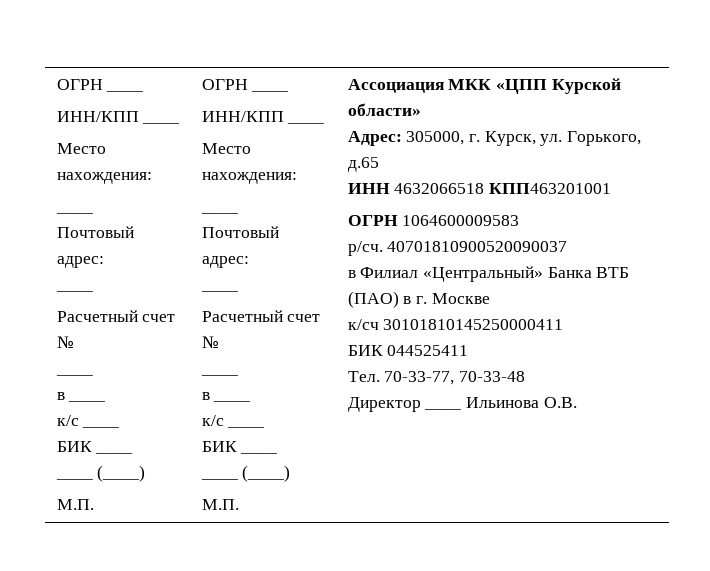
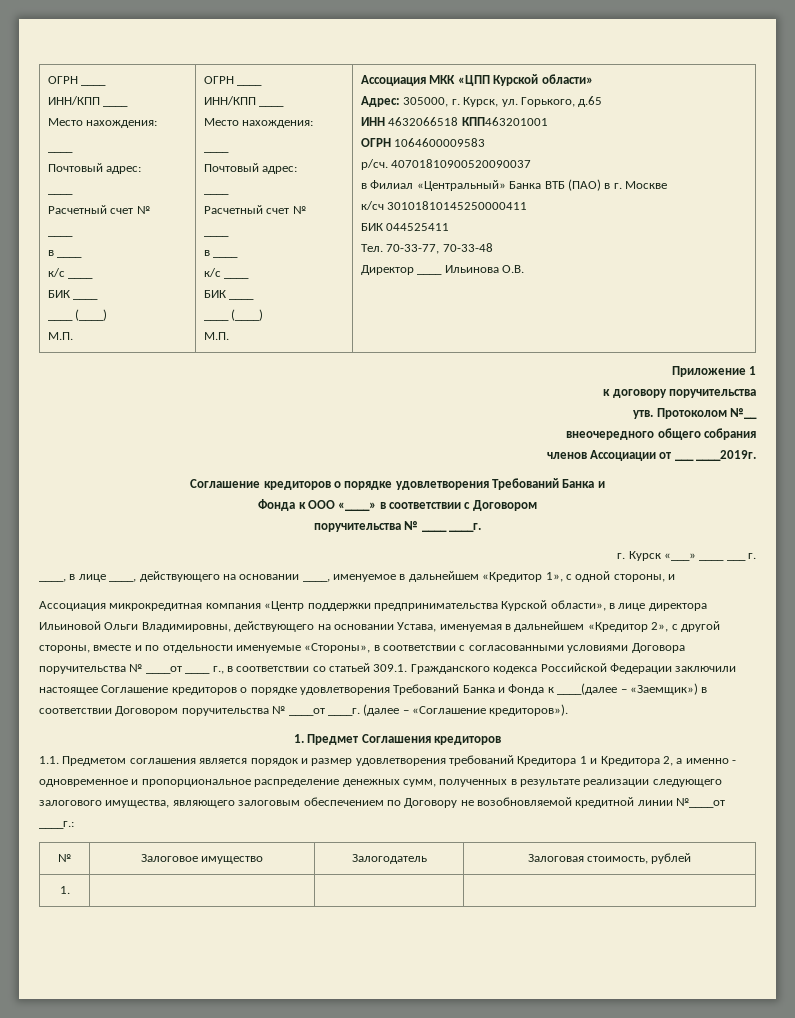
(577, 402) none -> [671,366,756,377] [603,389,756,398] [633,408,757,419] [566,428,756,440] [546,450,672,461] [674,450,756,461] [190,478,605,490] [258,499,537,511] [313,521,419,532] [421,523,482,532] [617,551,746,561] [748,553,756,559] [39,571,675,582] [39,600,707,611] [39,621,720,632] [39,643,685,653] [39,663,737,674] [39,683,708,695] [39,704,569,716] [293,734,502,745] [39,755,736,766] [39,779,722,787] [39,797,726,808] [39,821,74,829] [58,854,71,862] [140,854,264,864] [351,854,427,864] [527,853,692,864] [59,886,70,894] // Приложение 1 // к договору поручительства // утв. Протоколом №__ // внеочередного общего собрания // членов Ассоциации от ___ ____2019г. // Соглашение кредиторов о порядке удовлетворения Требований Банка и // Фонда к ООО «____» в соответствии с Договором // поручительства № ____ ____г. // г. Курск «___» ____ ___ г. // ____, в лице ____, действующего на основании ____, именуемое в дальнейшем «Кредитор 1», с одной стороны, и // Ассоциация микрокредитная компания «Центр поддержки предпринимательства Курской области», в лице директора Ильиновой Ольги Владимировны, действующего на основании Устава, именуемая в дальнейшем «Кредитор 2», с другой стороны, вместе и по отдельности именуемые «Стороны», в соответствии с согласованными условиями Договора поручительства № ____от ____ г., в соответствии со статьей 309.1. Гражданского кодекса Российской Федерации заключили настоящее Соглашение кредиторов о порядке удовлетворения Требований Банка и Фонда к ____(далее – «Заемщик») в соответствии Договором поручительства № ____от ____г. (далее – «Соглашение кредиторов»). // 1. Предмет Соглашения кредиторов // 1.1. Предметом соглашения является порядок и размер удовлетворения требований Кредитора 1 и Кредитора 2, а именно - одновременное и пропорциональное распределение денежных сумм, полученных в результате реализации следующего залогового имущества, являющего залоговым обеспечением по Договору не возобновляемой кредитной линии №____от ____г.: // № | Залоговое имущество | Залогодатель | Залоговая стоимость, рублей // 1. | | |

